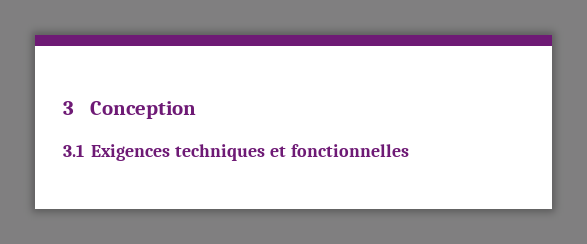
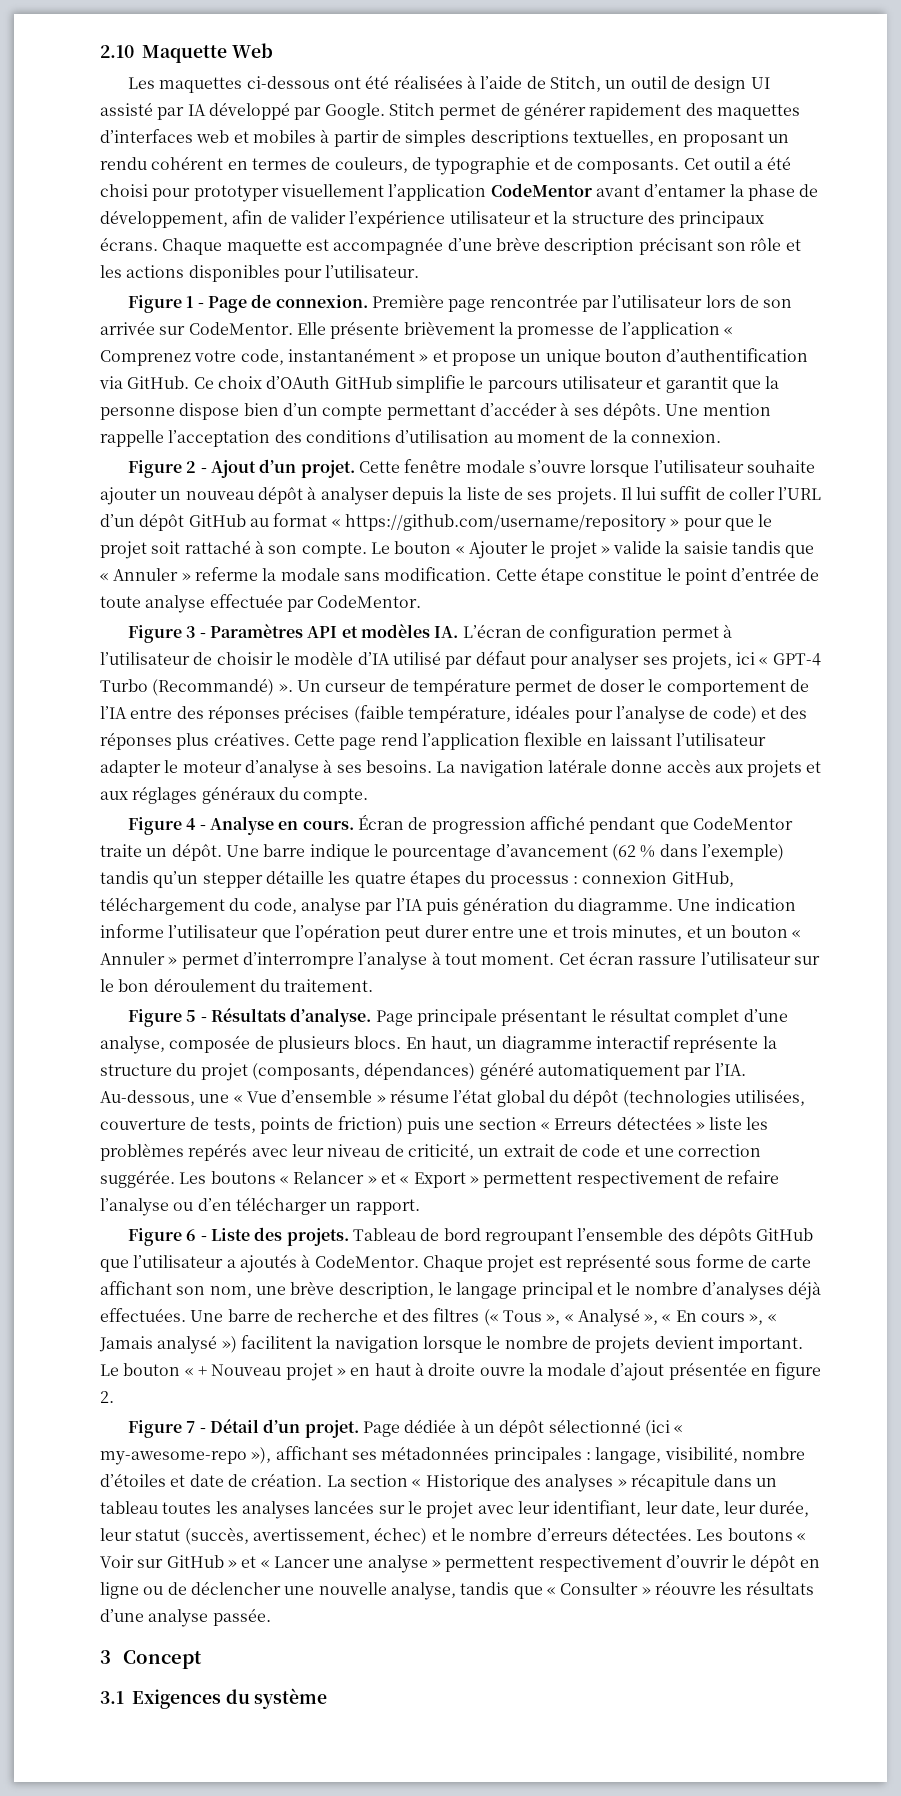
[63,101,196,119] 3 Conception -> [100,43,273,63] [128,75,770,93] [100,102,800,120] [100,129,789,147] [100,156,792,175] [100,183,819,202] [100,210,765,228] [100,237,801,255] [100,265,420,282] [128,294,793,313] [100,321,734,339] [100,348,809,366] [99,375,780,393] [100,402,771,420] [100,430,721,447] [128,459,815,478] [100,486,822,505] [100,513,773,532] [100,540,815,559] [100,567,820,585] [100,594,422,613] [128,624,732,643] [100,651,821,670] [100,678,809,696] [100,705,808,724] [100,732,767,750] [100,759,822,778] [100,786,369,804] [128,814,793,835] [100,843,784,861] [100,870,734,888] [100,897,796,916] [100,924,802,942] [100,951,820,970] [100,978,374,992] [128,1008,788,1027] [100,1035,777,1054] [100,1062,746,1081] [100,1089,805,1107] [100,1116,769,1134] [100,1143,762,1161] [100,1170,780,1188] [100,1197,420,1216] [128,1227,814,1246] [100,1254,812,1273] [100,1281,822,1300] [100,1308,777,1327] [99,1335,803,1354] [100,1362,822,1381] [100,1391,114,1403] [128,1419,684,1438] [100,1446,805,1465] [100,1473,778,1492] [100,1500,810,1519] [100,1527,806,1545] [100,1554,820,1573] [100,1581,815,1600] [100,1608,271,1627] [100,1650,202,1669] 2.10 Maquette Web // Les maquettes ci-dessous ont été réalisées à l’aide de Stitch, un outil de design UI assisté par IA développé par Google. Stitch permet de générer rapidement des maquettes d’interfaces web et mobiles à partir de simples descriptions textuelles, en proposant un rendu cohérent en termes de couleurs, de typographie et de composants. Cet outil a été choisi pour prototyper visuellement l’application CodeMentor avant d’entamer la phase de développement, afin de valider l’expérience utilisateur et la structure des principaux écrans. Chaque maquette est accompagnée d’une brève description précisant son rôle et les actions disponibles pour l’utilisateur. // Figure 1 - Page de connexion. Première page rencontrée par l’utilisateur lors de son arrivée sur CodeMentor. Elle présente brièvement la promesse de l’application « Comprenez votre code, instantanément » et propose un unique bouton d’authentification via GitHub. Ce choix d’OAuth GitHub simplifie le parcours utilisateur et garantit que la personne dispose bien d’un compte permettant d’accéder à ses dépôts. Une mention rappelle l’acceptation des conditions d’utilisation au moment de la connexion. // Figure 2 - Ajout d’un projet. Cette fenêtre modale s’ouvre lorsque l’utilisateur souhaite ajouter un nouveau dépôt à analyser depuis la liste de ses projets. Il lui suffit de coller l’URL d’un dépôt GitHub au format « https://github.com/username/repository » pour que le projet soit rattaché à son compte. Le bouton « Ajouter le projet » valide la saisie tandis que « Annuler » referme la modale sans modification. Cette étape constitue le point d’entrée de toute analyse effectuée par CodeMentor. // Figure 3 - Paramètres API et modèles IA. L’écran de configuration permet à l’utilisateur de choisir le modèle d’IA utilisé par défaut pour analyser ses projets, ici « GPT-4 Turbo (Recommandé) ». Un curseur de température permet de doser le comportement de l’IA entre des réponses précises (faible température, idéales pour l’analyse de code) et des réponses plus créatives. Cette page rend l’application flexible en laissant l’utilisateur adapter le moteur d’analyse à ses besoins. La navigation latérale donne accès aux projets et aux réglages généraux du compte. // Figure 4 - Analyse en cours. Écran de progression affiché pendant que CodeMentor traite un dépôt. Une barre indique le pourcentage d’avancement (62 % dans l’exemple) tandis qu’un stepper détaille les quatre étapes du processus : connexion GitHub, téléchargement du code, analyse par l’IA puis génération du diagramme. Une indication informe l’utilisateur que l’opération peut durer entre une et trois minutes, et un bouton « Annuler » permet d’interrompre l’analyse à tout moment. Cet écran rassure l’utilisateur sur le bon déroulement du traitement. // Figure 5 - Résultats d’analyse. Page principale présentant le résultat complet d’une analyse, composée de plusieurs blocs. En haut, un diagramme interactif représente la structure du projet (composants, dépendances) généré automatiquement par l’IA. Au-dessous, une « Vue d’ensemble » résume l’état global du dépôt (technologies utilisées, couverture de tests, points de friction) puis une section « Erreurs détectées » liste les problèmes repérés avec leur niveau de criticité, un extrait de code et une correction suggérée. Les boutons « Relancer » et « Export » permettent respectivement de refaire l’analyse ou d’en télécharger un rapport. // Figure 6 - Liste des projets. Tableau de bord regroupant l’ensemble des dépôts GitHub que l’utilisateur a ajoutés à CodeMentor. Chaque projet est représenté sous forme de carte affichant son nom, une brève description, le langage principal et le nombre d’analyses déjà effectuées. Une barre de recherche et des filtres (« Tous », « Analysé », « En cours », « Jamais analysé ») facilitent la navigation lorsque le nombre de projets devient important. Le bouton « + Nouveau projet » en haut à droite ouvre la modale d’ajout présentée en figure 2. // Figure 7 - Détail d’un projet. Page dédiée à un dépôt sélectionné (ici « my-awesome-repo »), affichant ses métadonnées principales : langage, visibilité, nombre d’étoiles et date de création. La section « Historique des analyses » récapitule dans un tableau toutes les analyses lancées sur le projet avec leur identifiant, leur date, leur durée, leur statut (succès, avertissement, échec) et le nombre d’erreurs détectées. Les boutons « Voir sur GitHub » et « Lancer une analyse » permettent respectivement d’ouvrir le dépôt en ligne ou de déclencher une nouvelle analyse, tandis que « Consulter » réouvre les résultats d’une analyse passée. // 3 Concept
[175,144,409,161] techniques et fonctionnelles -> [225,1688,328,1709] du système

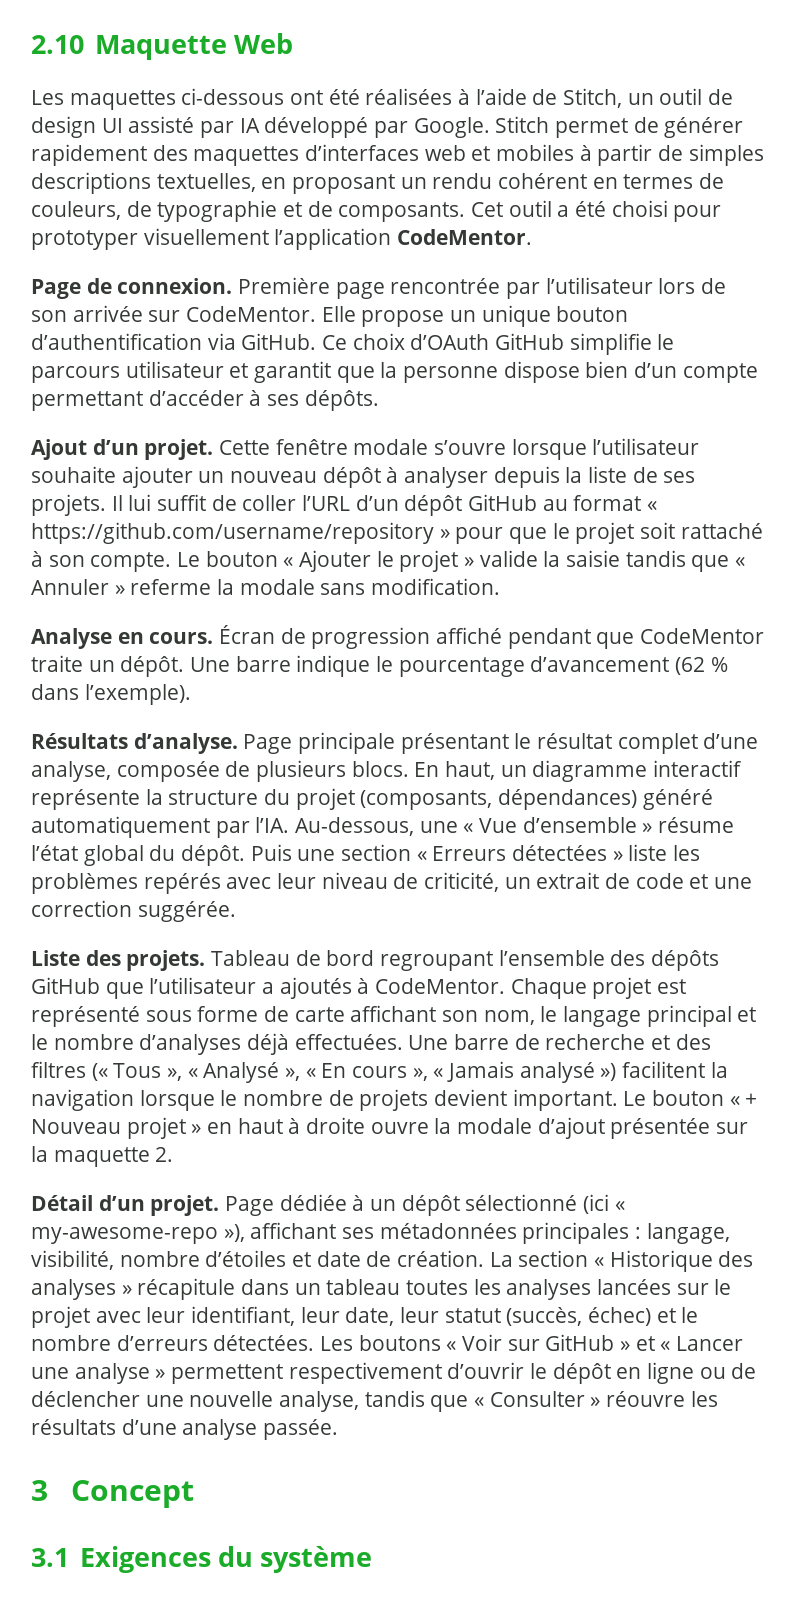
[490,183,819,201] [100,210,765,228] [100,237,801,255] [100,265,420,282] [128,295,204,313] CodeMentor avant d’entamer la phase de développement, afin de valider l’expérience utilisateur et la structure des principaux écrans. Chaque maquette est accompagnée d’une brève description précisant son rôle et les actions disponibles pour l’utilisateur. // Figure 1 - -> [397,229,533,245] CodeMentor. //
[330,321,734,339] [100,348,448,366] présente brièvement la promesse de l’application « Comprenez votre code, instantanément » et -> (356, 314) none
[665,403,771,416] [100,430,721,447] [128,460,207,478] Une mention rappelle l’acceptation des conditions d’utilisation au moment de la connexion. // Figure 2 - -> (379, 400) //
[495,567,820,585] [100,594,422,613] [128,624,732,643] [100,651,821,670] [100,678,809,696] [100,705,808,724] [100,732,767,750] [100,759,822,778] [100,786,369,804] [128,817,206,835] Cette étape constitue le point d’entrée de toute analyse effectuée par CodeMentor. // Figure 3 - Paramètres API et modèles IA. L’écran de configuration permet à l’utilisateur de choisir le modèle d’IA utilisé par défaut pour analyser ses projets, ici « GPT-4 Turbo (Recommandé) ». Un curseur de température permet de doser le comportement de l’IA entre des réponses précises (faible température, idéales pour l’analyse de code) et des réponses plus créatives. Cette page rend l’application flexible en laissant l’utilisateur adapter le moteur d’analyse à ses besoins. La navigation latérale donne accès aux projets et aux réglages généraux du compte. // Figure 4 - -> (501, 586) //
[701,844,784,861] [100,870,734,888] [100,897,796,916] [100,924,802,942] [100,951,820,970] [100,978,374,992] [128,1009,207,1027] l’exemple) tandis qu’un stepper détaille les quatre étapes du processus : connexion GitHub, téléchargement du code, analyse par l’IA puis génération du diagramme. Une indication informe l’utilisateur que l’opération peut durer entre une et trois minutes, et un bouton « Annuler » permet d’interrompre l’analyse à tout moment. Cet écran rassure l’utilisateur sur le bon déroulement du traitement. // Figure 5 - -> [84,684,191,705] l’exemple). //
[573,1089,805,1107] [100,1116,440,1134] dépôt (technologies utilisées, couverture de tests, points de friction) puis -> [181,844,292,866] dépôt. Puis
[179,1170,780,1188] [100,1197,420,1216] [128,1228,207,1246] Les boutons « Relancer » et « Export » permettent respectivement de refaire l’analyse ou d’en télécharger un rapport. // Figure 6 - -> (236, 911) //
[255,1281,434,1299] une brève description, -> (535, 1017) none
[751,1362,822,1380] [100,1391,114,1403] [128,1420,206,1438] en figure 2. // Figure 7 - -> [716,1122,749,1134] [31,1146,174,1167] sur la maquette 2. //
[759,1500,810,1517] [100,1528,132,1541] durée, leur -> (440, 1315) none
[252,1528,370,1544] avertissement, -> (583, 1316) none

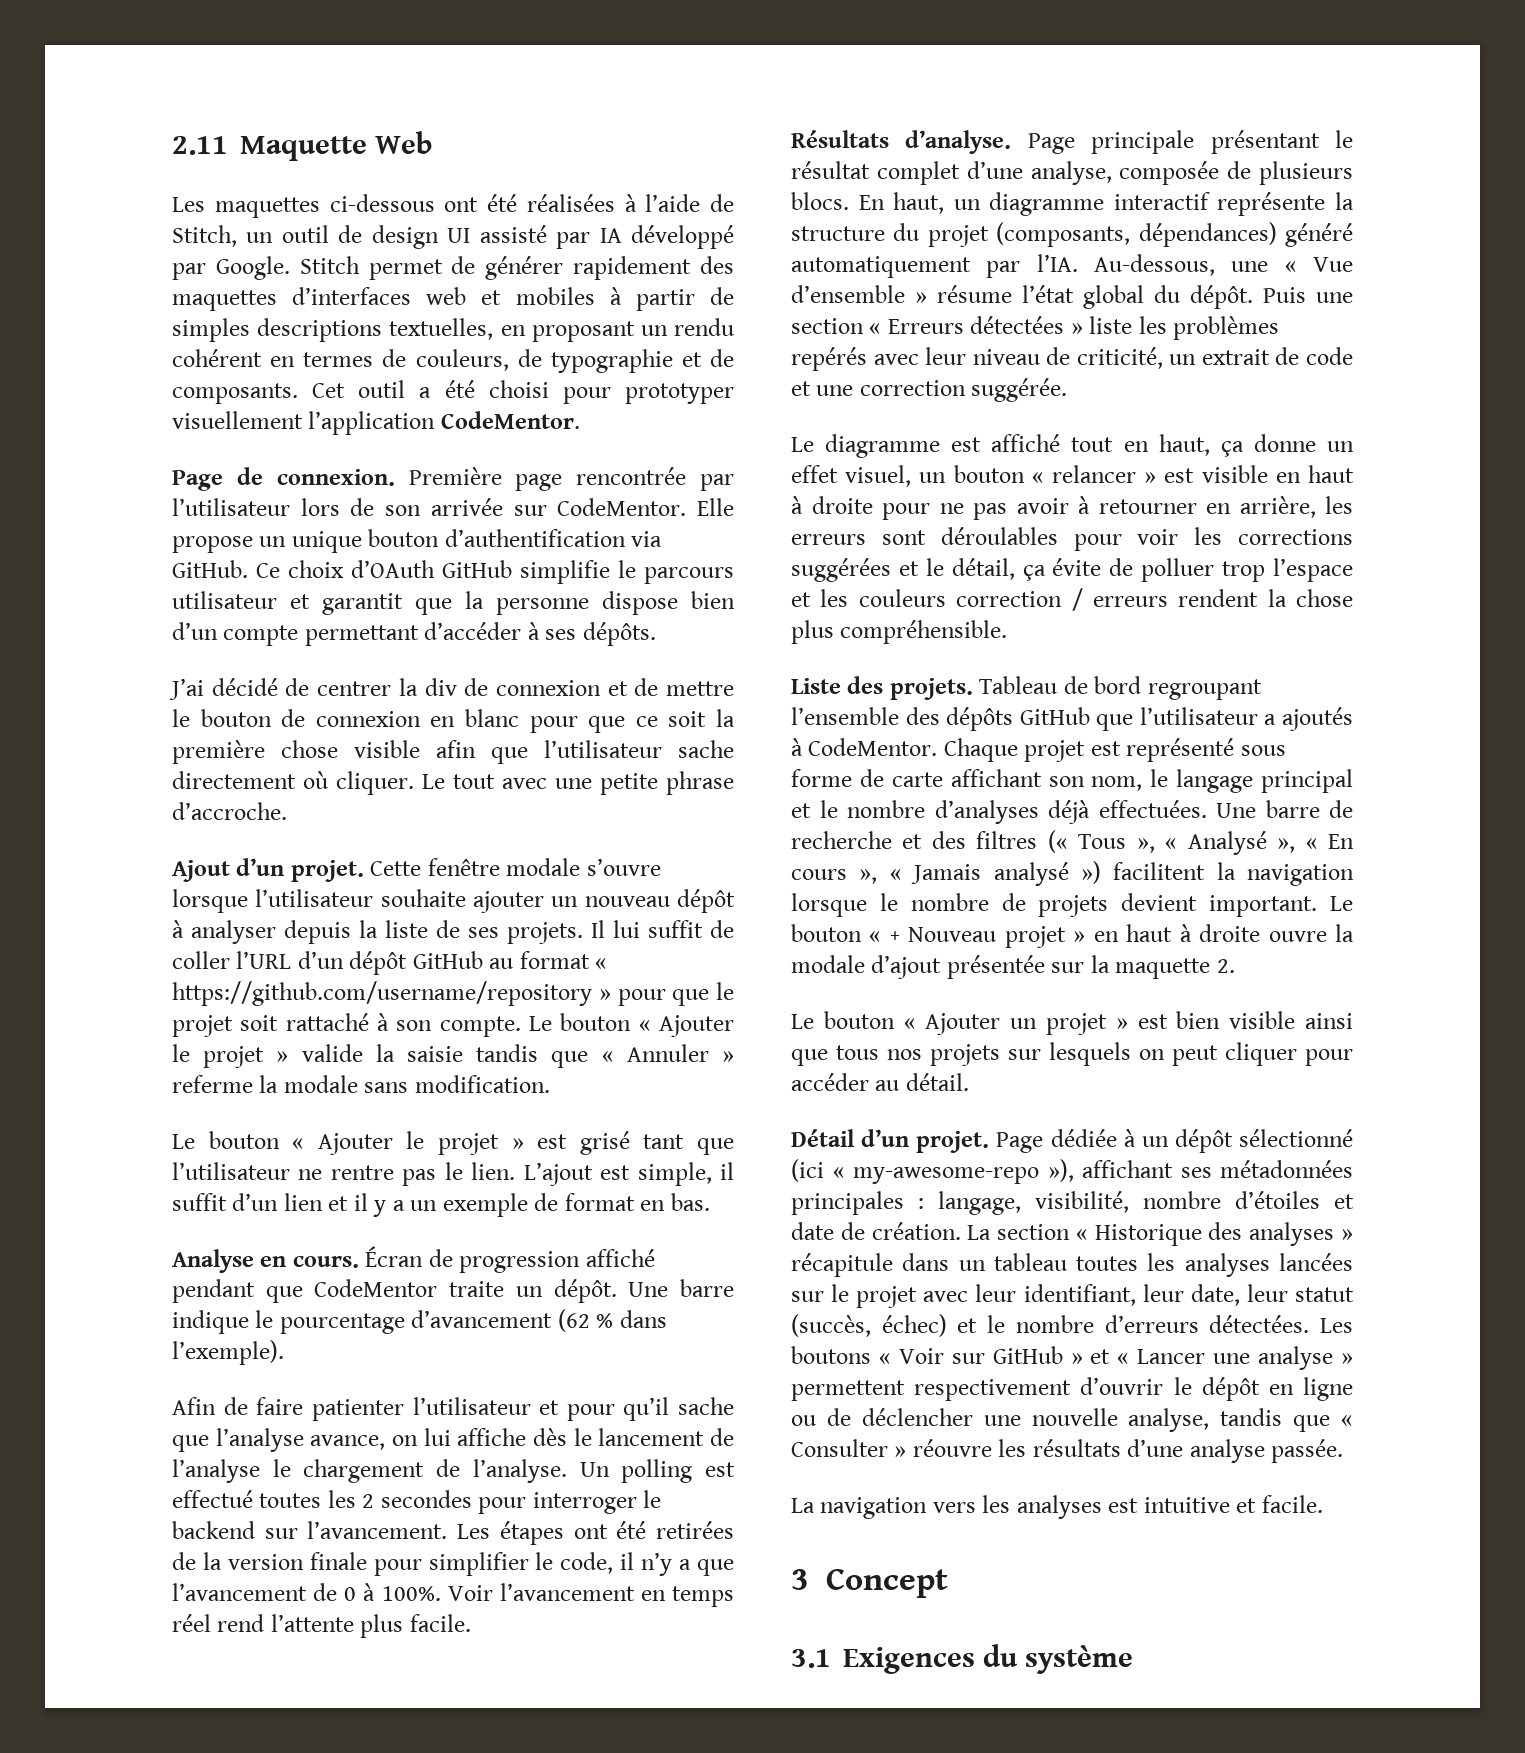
[31,35,84,54] 2.10 -> [172,136,228,155] 2.11
(379, 400) none -> [169,678,734,700] [172,709,736,733] [172,740,734,764] [172,771,734,795] [172,802,287,820] // J’ai décidé de centrer la div de connexion et de mettre le bouton de connexion en blanc pour que ce soit la première chose visible afin que l’utilisateur sache directement où cliquer. Le tout avec une petite phrase d’accroche.
(501, 586) none -> [172,1131,735,1155] [172,1162,735,1186] [172,1193,710,1217] // Le bouton « Ajouter le projet » est grisé tant que l’utilisateur ne rentre pas le lien. L’ajout est simple, il suffit d’un lien et il y a un exemple de format en bas.
(191, 694) none -> [172,1397,734,1421] [172,1428,734,1452] [172,1459,735,1483] [172,1490,662,1514] [172,1521,734,1545] [172,1552,735,1576] [172,1583,734,1607] [172,1614,471,1638] // Afin de faire patienter l’utilisateur et pour qu’il sache que l’analyse avance, on lui affiche dès le lancement de l’analyse le chargement de l’analyse. Un polling est effectué toutes les 2 secondes pour interroger le backend sur l’avancement. Les étapes ont été retirées de la version finale pour simplifier le code, il n’y a que l’avancement de 0 à 100%. Voir l’avancement en temps réel rend l’attente plus facile.
(236, 911) none -> [791,434,1354,458] [791,465,1354,487] [791,496,1353,520] [791,527,1353,551] [791,558,1353,582] [791,588,1353,611] [791,620,1008,644] // Le diagramme est affiché tout en haut, ça donne un effet visuel, un bouton « relancer » est visible en haut à droite pour ne pas avoir à retourner en arrière, les erreurs sont déroulables pour voir les corrections suggérées et le détail, ça évite de polluer trop l’espace et les couleurs correction / erreurs rendent la chose plus compréhensible.
(174, 1154) none -> [791,1011,1353,1035] [791,1042,1353,1066] [791,1073,969,1091] // Le bouton « Ajouter un projet » est bien visible ainsi que tous nos projets sur lesquels on peut cliquer pour accéder au détail.
(339, 1429) none -> [791,1495,1323,1519] // La navigation vers les analyses est intuitive et facile.

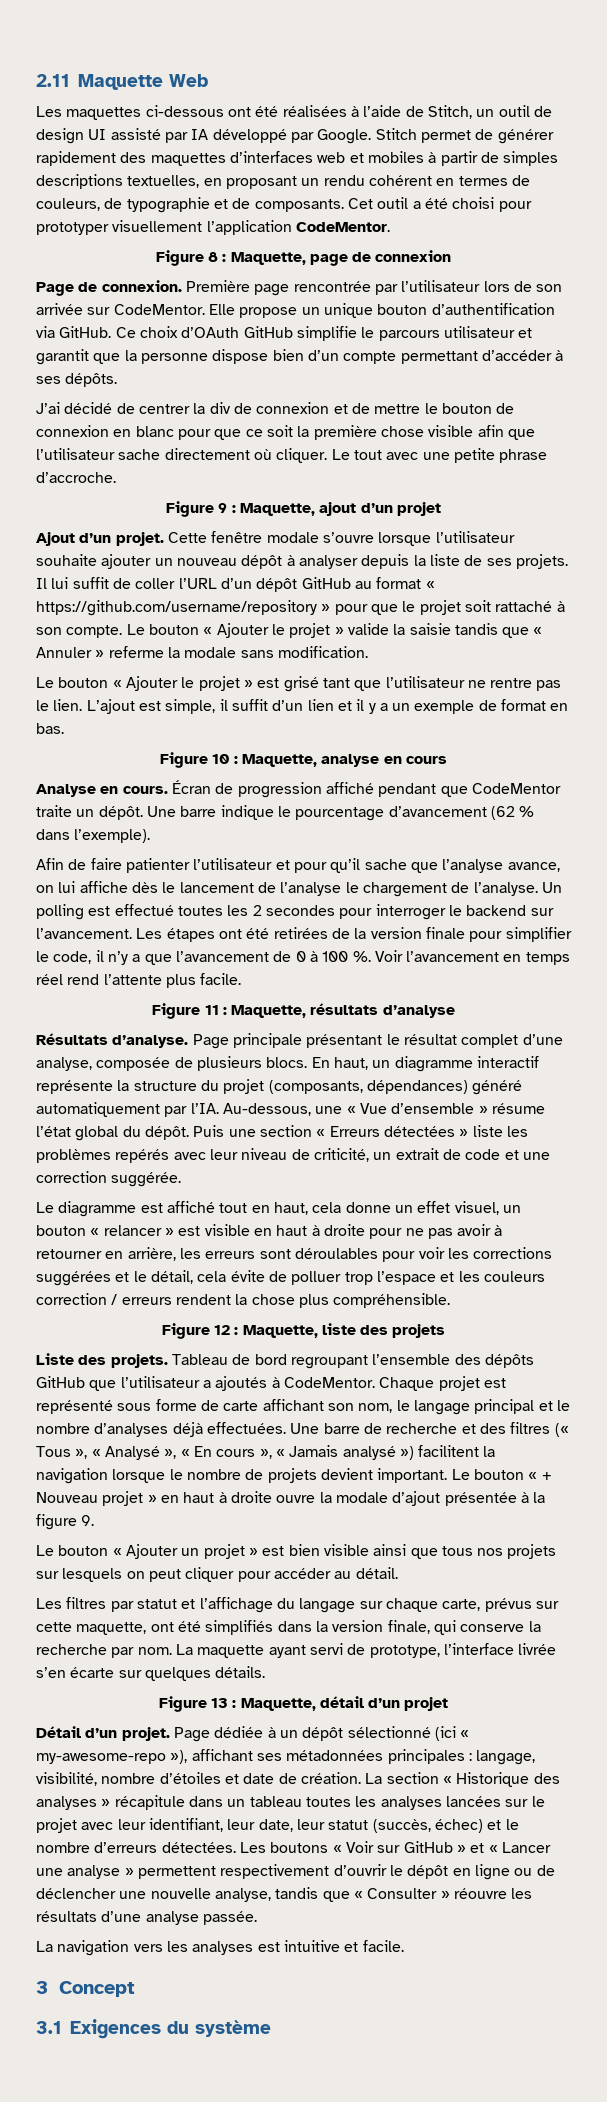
(580, 420) none -> [155,250,452,266] // Figure 8 : Maquette, page de connexion
(287, 811) none -> [166,501,441,517] // Figure 9 : Maquette, ajout d’un projet
(710, 1202) none -> [160,752,447,768] // Figure 10 : Maquette, analyse en cours
[381,1586,441,1601] 100%. -> [322,951,371,962] 100 %.
(471, 1623) none -> [152,1003,455,1019] // Figure 11 : Maquette, résultats d’analyse
[1220,441,1244,457] ça -> [312,1202,342,1213] cela
[1022,565,1046,581] ça -> [197,1271,227,1282] cela
(1008, 632) none -> [161,1323,446,1339] // Figure 12 : Maquette, liste des projets
[1051,955,1235,979] sur la maquette 2. -> [520,1492,546,1503] [36,1514,95,1530] à la figure 9.
(969, 1082) none -> [36,1597,559,1613] [36,1620,541,1635] [36,1643,557,1658] [36,1666,266,1681] [158,1696,449,1712] // Les filtres par statut et l’affichage du langage sur chaque carte, prévus sur cette maquette, ont été simplifiés dans la version finale, qui conserve la recherche par nom. La maquette ayant servi de prototype, l’interface livrée s’en écarte sur quelques détails. // Figure 13 : Maquette, détail d’un projet

